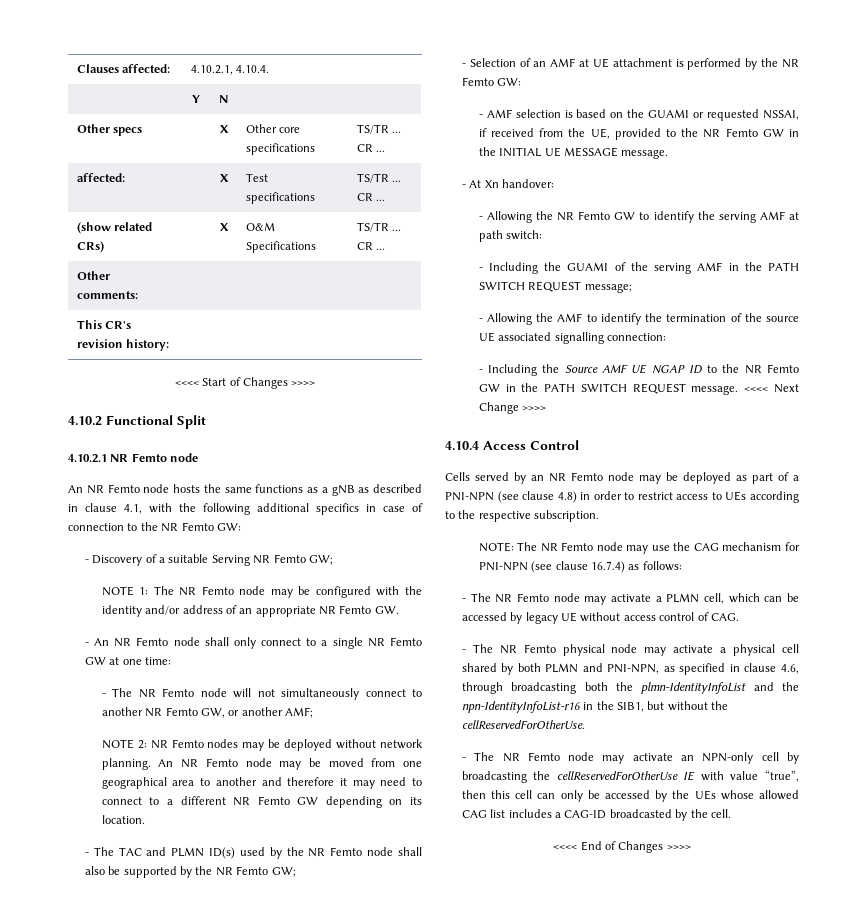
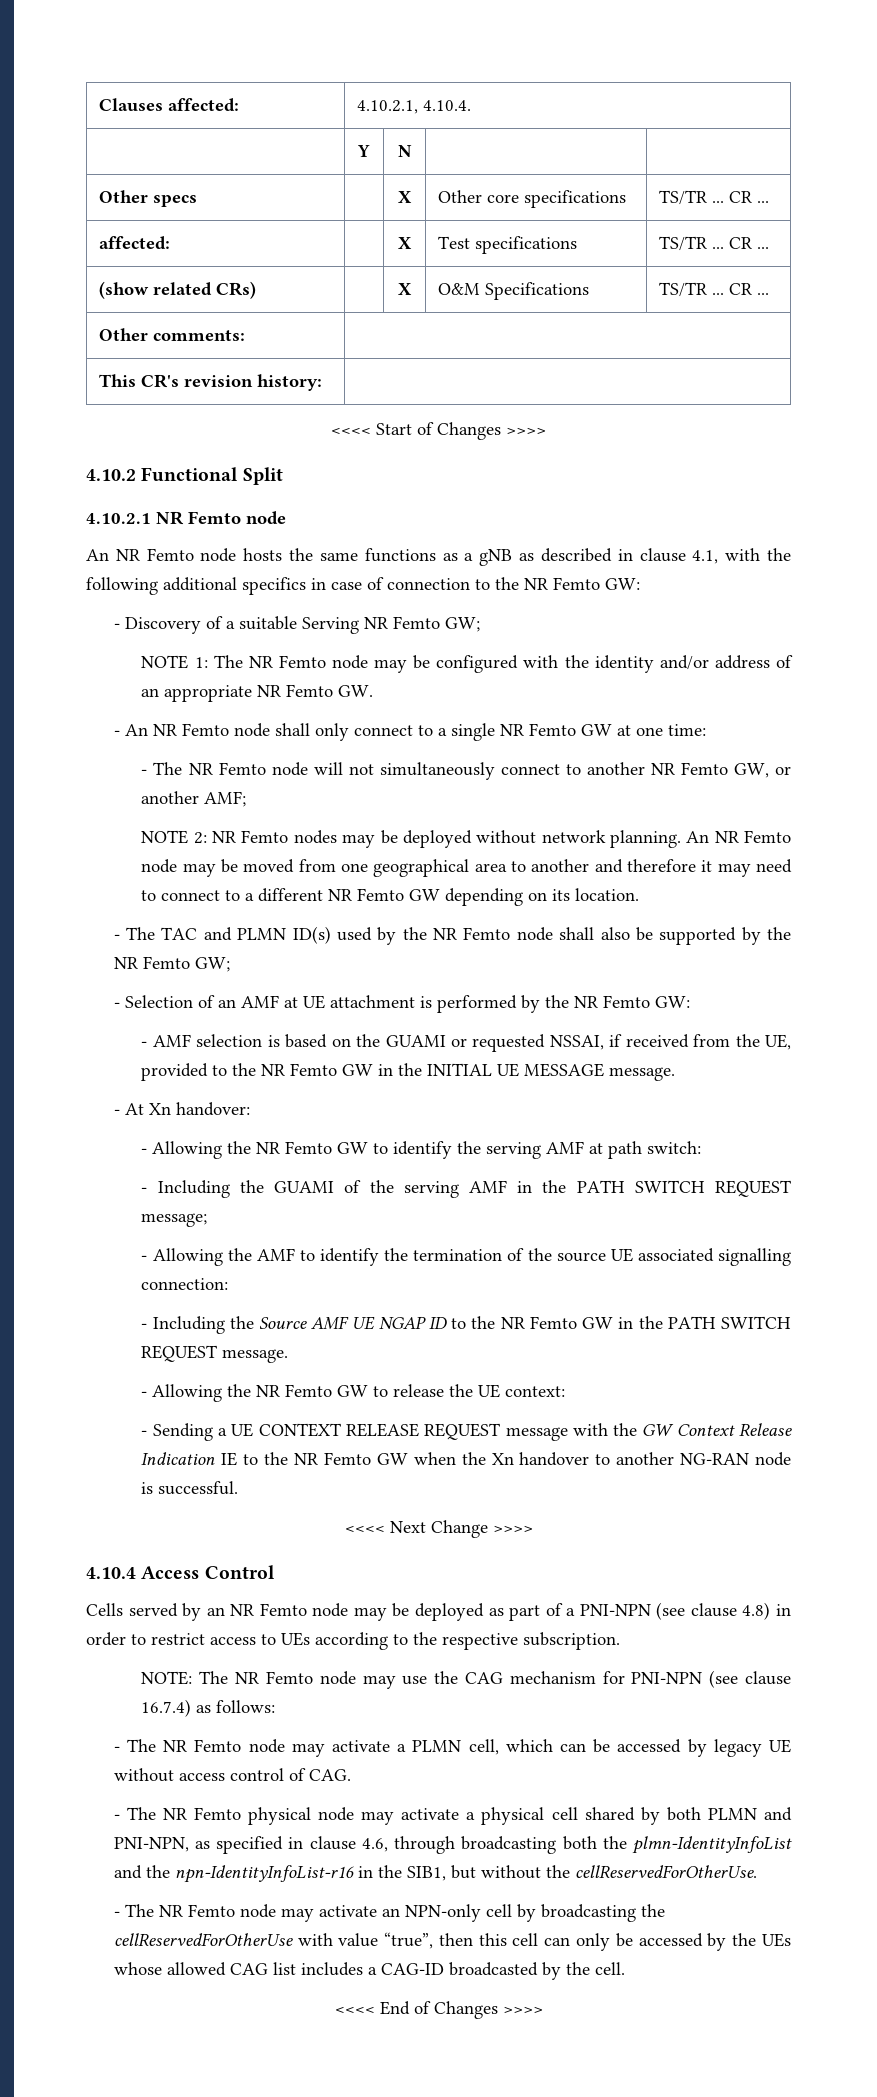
(739, 390) none -> [141,1384,566,1402] [141,1423,792,1441] [141,1452,791,1466] [141,1481,239,1495] // - Allowing the NR Femto GW to release the UE context: // - Sending a UE CONTEXT RELEASE REQUEST message with the GW Context Release Indication IE to the NR Femto GW when the Xn handover to another NG-RAN node is successful. //
[683,771,696,781] IE -> (293, 1939) none

